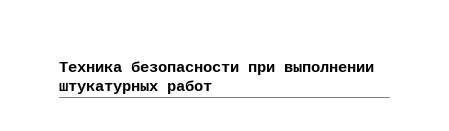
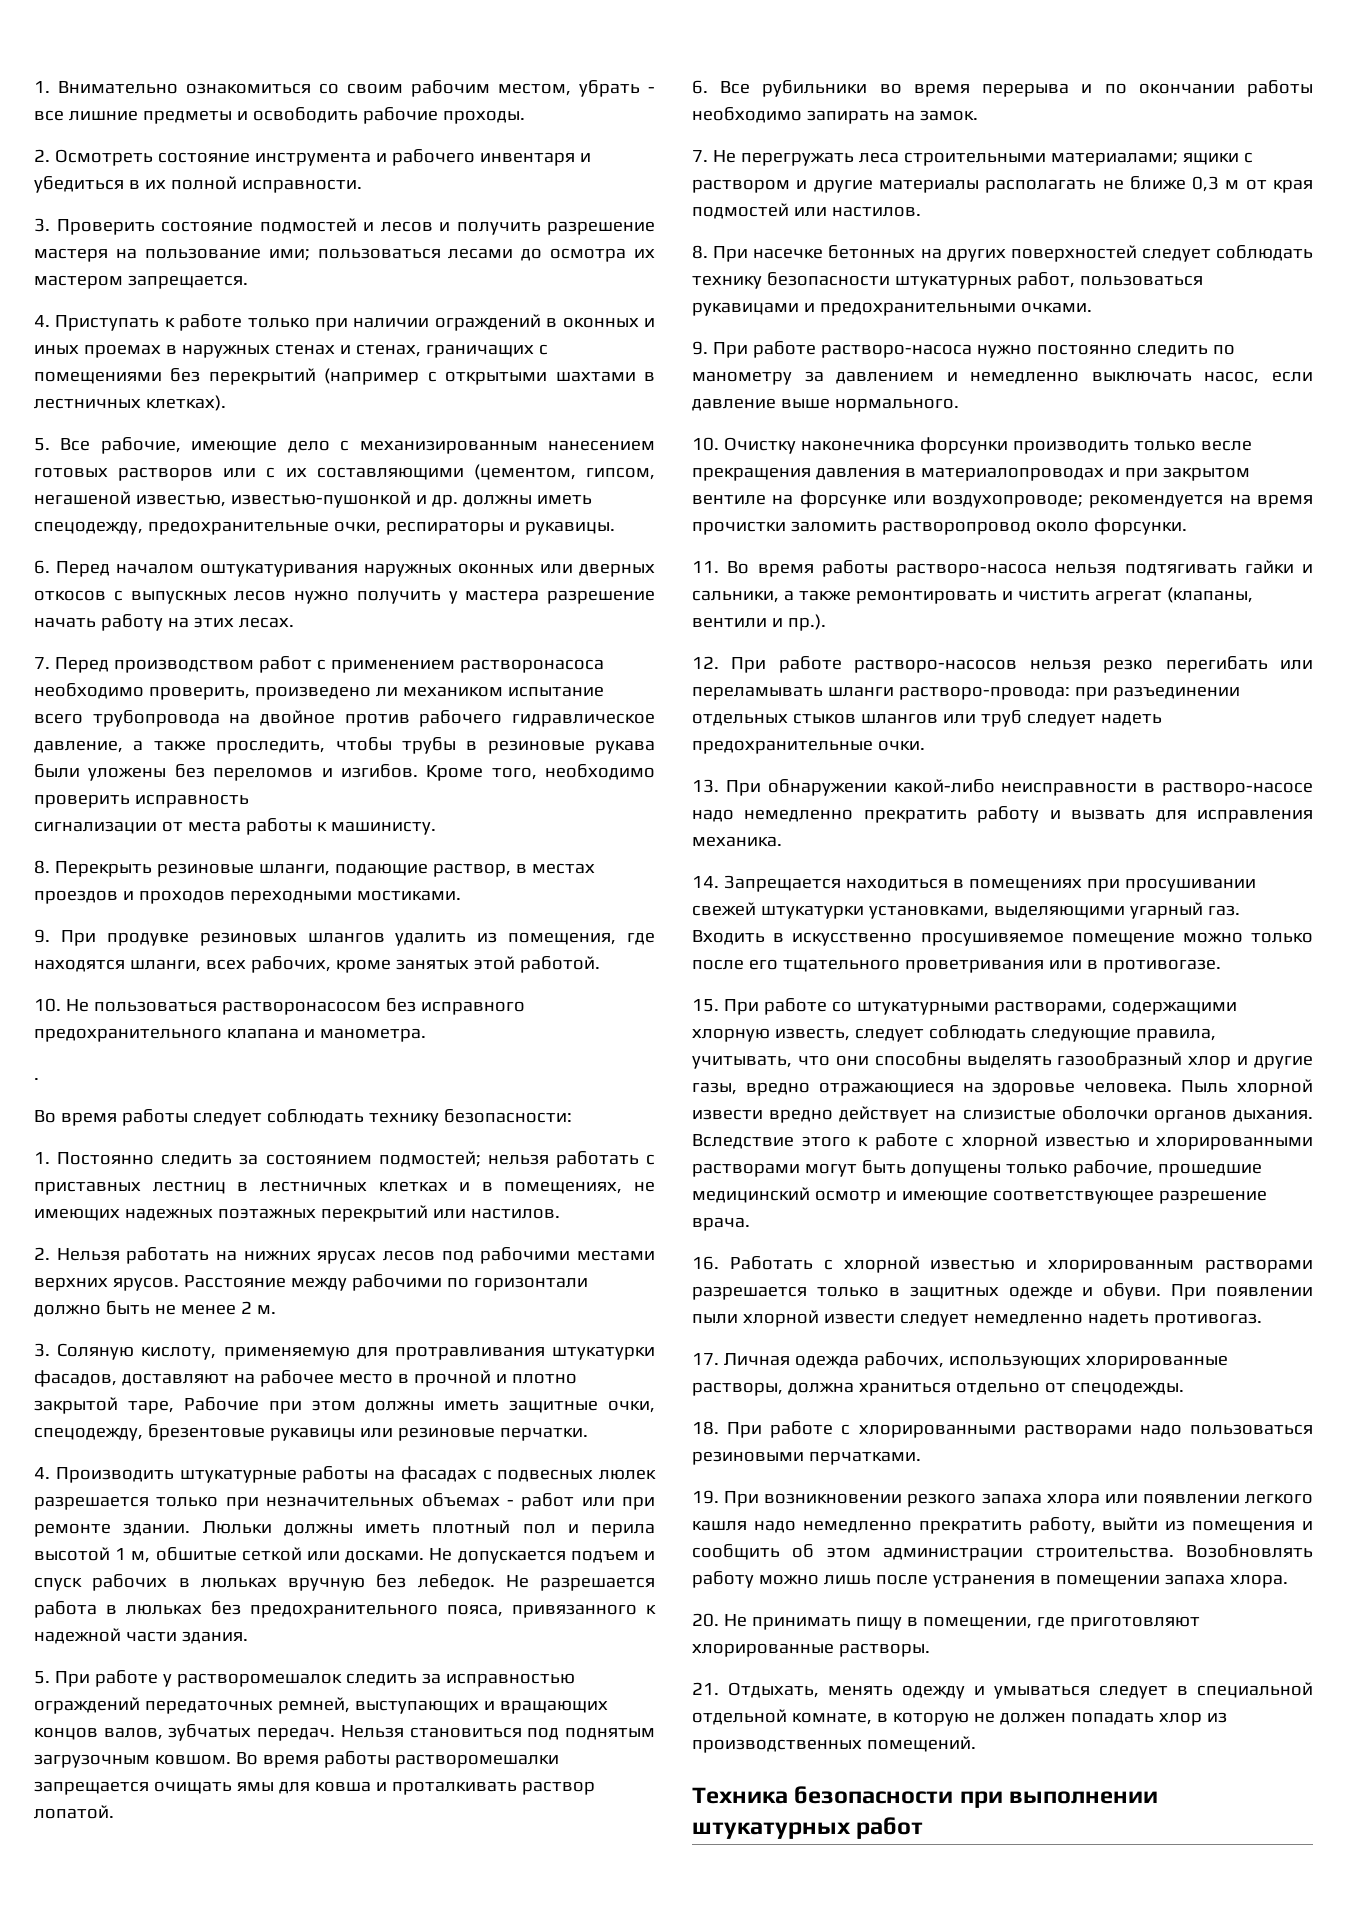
(59, 67) none -> [34,80,655,97] [34,107,525,124] [34,149,591,166] [34,176,362,193] [34,218,655,235] [34,248,655,262] [34,275,248,289] [34,314,655,331] [34,344,548,358] [34,368,655,385] [34,395,226,411] [34,437,655,454] [34,464,655,481] [34,491,592,508] [34,521,615,535] [34,560,655,577] [34,590,655,604] [34,614,294,631] [34,656,604,673] [34,683,604,700] [34,710,655,727] [34,737,655,754] [34,764,655,781] [34,794,249,808] [34,818,436,835] [34,860,595,877] [34,890,461,904] [34,929,655,946] [34,956,600,973] [34,998,525,1015] [34,1028,426,1042] [34,1078,39,1080] [34,1109,572,1126] [34,1151,655,1168] [34,1181,655,1195] [34,1205,560,1222] [34,1247,655,1264] [34,1274,588,1291] [34,1301,276,1317] [34,1343,655,1360] [34,1370,577,1387] [34,1397,655,1414] [34,1424,588,1441] [34,1466,656,1483] [34,1493,655,1510] [34,1520,655,1537] [34,1547,655,1564] [34,1574,655,1591] [34,1601,656,1618] [34,1628,248,1644] [34,1670,575,1687] [34,1697,608,1714] [34,1724,655,1741] [34,1751,559,1768] [34,1781,595,1795] [34,1805,114,1819] [692,80,1313,97] [692,107,978,124] [692,150,1253,166] [692,176,1313,193] [692,203,921,219] [692,245,1313,262] [692,272,1203,289] [692,302,1092,316] [692,341,1235,358] [692,371,1313,385] [692,398,959,412] [692,437,1252,454] [692,467,1250,481] [692,491,1313,508] [692,518,1187,535] [692,560,1313,577] [692,587,1253,604] [692,614,826,631] [692,656,1313,673] [692,686,1240,700] [692,710,1162,727] [692,740,925,754] [692,779,1313,796] [692,806,1313,823] [692,836,782,847] [692,875,1256,892] [692,902,1240,919] [692,930,1313,946] [692,959,1221,973] [692,998,1237,1015] [692,1025,1216,1042] [692,1052,1313,1069] [692,1079,1313,1096] [692,1106,1313,1123] [692,1133,1313,1150] [692,1160,1262,1177] [692,1187,1267,1204] [692,1217,750,1231] [692,1256,1313,1273] [692,1283,1313,1300] [692,1310,1262,1327] [692,1352,1228,1369] [692,1382,1184,1396] [692,1421,1313,1438] [692,1451,921,1465] [692,1490,1313,1507] [692,1517,1313,1534] [692,1544,1313,1561] [692,1571,1288,1588] [692,1613,1200,1630] [692,1643,930,1657] [692,1682,1313,1699] [692,1709,1227,1726] [692,1736,976,1753] 1. Внимательно ознакомиться со своим рабочим местом, убрать - все лишние предметы и освободить рабочие проходы. // 2. Осмотреть состояние инструмента и рабочего инвентаря и убедиться в их полной исправности. // 3. Проверить состояние подмостей и лесов и получить разрешение мастеря на пользование ими; пользоваться лесами до осмотра их мастером запрещается. // 4. Приступать к работе только при наличии ограждений в оконных и иных проемах в наружных стенах и стенах, граничащих с помещениями без перекрытий (например с открытыми шахтами в лестничных клетках). // 5. Все рабочие, имеющие дело с механизированным нанесением готовых растворов или с их составляющими (цементом, гипсом, негашеной известью, известью-пушонкой и др. должны иметь спецодежду, предохранительные очки, респираторы и рукавицы. // 6. Перед началом оштукатуривания наружных оконных или дверных откосов с выпускных лесов нужно получить у мастера разрешение начать работу на этих лесах. // 7. Перед производством работ с применением растворонасоса необходимо проверить, произведено ли механиком испытание всего трубопровода на двойное против рабочего гидравлическое давление, а также проследить, чтобы трубы в резиновые рукава были уложены без переломов и изгибов. Кроме того, необходимо проверить исправность // сигнализации от места работы к машинисту. // 8. Перекрыть резиновые шланги, подающие раствор, в местах проездов и проходов переходными мостиками. // 9. При продувке резиновых шлангов удалить из помещения, где находятся шланги, всех рабочих, кроме занятых этой работой. // 10. Не пользоваться растворонасосом без исправного предохранительного клапана и манометра. // . // Во время работы следует соблюдать технику безопасности: // 1. Постоянно следить за состоянием подмостей; нельзя работать с приставных лестниц в лестничных клетках и в помещениях, не имеющих надежных поэтажных перекрытий или настилов. // 2. Нельзя работать на нижних ярусах лесов под рабочими местами верхних ярусов. Расстояние между рабочими по горизонтали должно быть не менее 2 м. // 3. Соляную кислоту, применяемую для протравливания штукатурки фасадов, доставляют на рабочее место в прочной и плотно закрытой таре, Рабочие при этом должны иметь защитные очки, спецодежду, брезентовые рукавицы или резиновые перчатки. // 4. Производить штукатурные работы на фасадах с подвесных люлек разрешается только при незначительных объемах - работ или при ремонте здании. Люльки должны иметь плотный пол и перила высотой 1 м, обшитые сеткой или досками. Не допускается подъем и спуск рабочих в люльках вручную без лебедок. Не разрешается работа в люльках без предохранительного пояса, привязанного к надежной части здания. // 5. При работе у растворомешалок следить за исправностью ограждений передаточных ремней, выступающих и вращающих концов валов, зубчатых передач. Нельзя становиться под поднятым загрузочным ковшом. Во время работы растворомешалки запрещается очищать ямы для ковша и проталкивать раствор лопатой. // 6. Все рубильники во время перерыва и по окончании работы необходимо запирать на замок. // 7. Не перегружать леса строительными материалами; ящики с раствором и другие материалы располагать не ближе 0,3 м от края подмостей или настилов. // 8. При насечке бетонных на других поверхностей следует соблюдать технику безопасности штукатурных работ, пользоваться рукавицами и предохранительными очками. // 9. При работе растворо-насоса нужно постоянно следить по манометру за давлением и немедленно выключать насос, если давление выше нормального. // 10. Очистку наконечника форсунки производить только весле прекращения давления в материалопроводах и при закрытом вентиле на форсунке или воздухопроводе; рекомендуется на время прочистки заломить растворопровод около форсунки. // 11. Во время работы растворо-насоса нельзя подтягивать гайки и сальники, а также ремонтировать и чистить агрегат (клапаны, вентили и пр.). // 12. При работе растворо-насосов нельзя резко перегибать или переламывать шланги растворо-провода: при разъединении отдельных стыков шлангов или труб следует надеть предохранительные очки. // 13. При обнаружении какой-либо неисправности в растворо-насосе надо немедленно прекратить работу и вызвать для исправления механика. // 14. Запрещается находиться в помещениях при просушивании свежей штукатурки установками, выделяющими угарный газ. Входить в искусственно просушивяемое помещение можно только после его тщательного проветривания или в противогазе. // 15. При работе со штукатурными растворами, содержащими хлорную известь, следует соблюдать следующие правила, учитывать, что они способны выделять газообразный хлор и другие газы, вредно отражающиеся на здоровье человека. Пыль хлорной извести вредно действует на слизистые оболочки органов дыхания. Вследствие этого к работе с хлорной известью и хлорированными растворами могут быть допущены только рабочие, прошедшие медицинский осмотр и имеющие соответствующее разрешение врача. // 16. Работать с хлорной известью и хлорированным растворами разрешается только в защитных одежде и обуви. При появлении пыли хлорной извести следует немедленно надеть противогаз. // 17. Личная одежда рабочих, использующих хлорированные растворы, должна храниться отдельно от спецодежды. // 18. При работе с хлорированными растворами надо пользоваться резиновыми перчатками. // 19. При возникновении резкого запаха хлора или появлении легкого кашля надо немедленно прекратить работу, выйти из помещения и сообщить об этом администрации строительства. Возобновлять работу можно лишь после устранения в помещении запаха хлора. // 20. Не принимать пищу в помещении, где приготовляют хлорированные растворы. // 21. Отдыхать, менять одежду и умываться следует в специальной отдельной комнате, в которую не должен попадать хлор из производственных помещений. //

